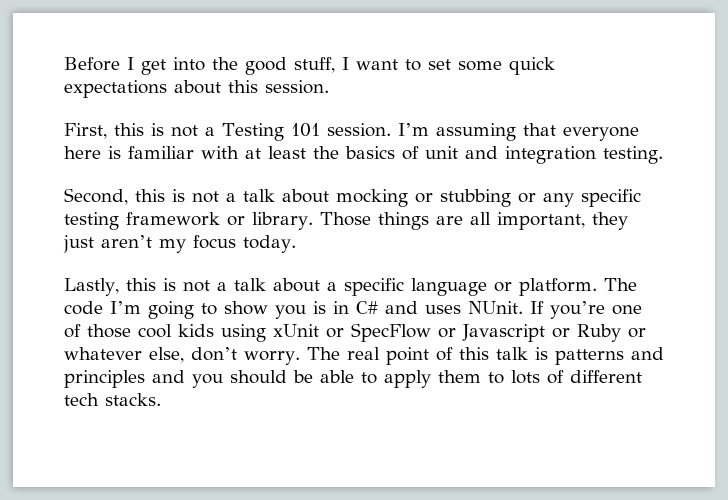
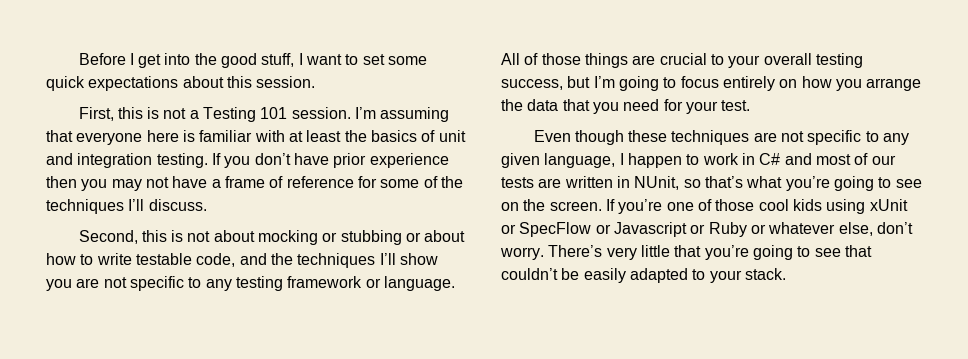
(663, 155) none -> [211,153,449,168] [46,176,463,191] [46,199,207,214] If you don’t have prior experience then you may not have a frame of reference for some of the techniques I’ll discuss.
[226,189,275,202] a talk -> (211, 236) none
[543,189,641,207] [64,212,628,230] [63,235,296,253] [64,278,637,296] [64,301,523,319] any specific testing framework or library. Those things are all important, they just aren’t my focus today. // Lastly, this is not a talk about a specific language or platform. The code I’m going to show you is in C# and uses NUnit. -> [424,230,466,242] [46,253,438,268] [46,276,455,291] [501,53,863,68] [501,76,922,91] [501,99,751,114] [533,130,910,145] [501,153,896,168] [501,176,922,191] [501,199,602,211] about how to write testable code, and the techniques I’ll show you are not specific to any testing framework or language. All of those things are crucial to your overall testing success, but I’m going to focus entirely on how you arrange the data that you need for your test. // Even though these techniques are not specific to any given language, I happen to work in C# and most of our tests are written in NUnit, so that’s what you’re going to see on the screen.
[306,347,664,365] [64,370,642,388] [64,393,161,406] The real point of this talk is patterns and principles and you should be able to apply them to lots of different tech stacks. -> [548,245,872,260] [501,268,786,283] There’s very little that you’re going to see that couldn’t be easily adapted to your stack.

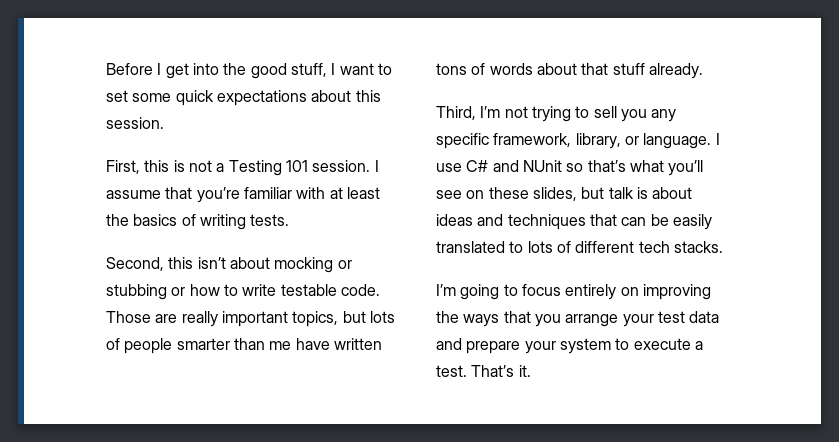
[355,107,450,122] [46,130,195,145] I’m assuming that everyone here is -> [374,160,379,172] [106,187,240,203] I assume that you’re
[438,130,466,142] [46,153,449,168] [46,176,463,191] [46,199,207,214] unit and integration testing. If you don’t have prior experience then you may not have a frame of reference for some of the techniques I’ll discuss. -> [199,214,290,230] writing tests.
[171,230,211,242] is not -> [197,257,226,269] isn’t
[424,230,466,242] about -> (186, 291) none
[196,253,438,268] [46,276,455,291] [501,53,863,68] [501,76,591,90] code, and the techniques I’ll show you are not specific to any testing framework or language. All of those things are crucial to your overall testing success, but -> [340,284,380,296] [106,311,395,327] [106,338,382,354] [436,63,703,79] [436,106,677,122] [436,133,720,149] [436,160,704,176] [436,187,693,201] [436,214,712,230] [436,241,723,253] code. Those are really important topics, but lots of people smarter than me have written tons of words about that stuff already. // Third, I’m not trying to sell you any specific framework, library, or language. I use C# and NUnit so that’s what you’ll see on these slides, but talk is about ideas and techniques that can be easily translated to lots of different tech stacks. //
[801,76,922,91] [501,99,751,114] [533,130,910,145] [501,153,896,168] [501,176,922,191] [501,199,908,214] [501,222,913,237] [500,245,872,260] [501,268,786,283] how you arrange the data that you need for your test. // Even though these techniques are not specific to any given language, I happen to work in C# and most of our tests are written in NUnit, so that’s what you’re going to see on the screen. If you’re one of those cool kids using xUnit or SpecFlow or Javascript or Ruby or whatever else, don’t worry. There’s very little that you’re going to see that couldn’t be easily adapted to your stack. -> [642,284,711,300] [436,311,720,327] [436,338,703,354] [436,365,531,377] improving the ways that you arrange your test data and prepare your system to execute a test. That’s it.

